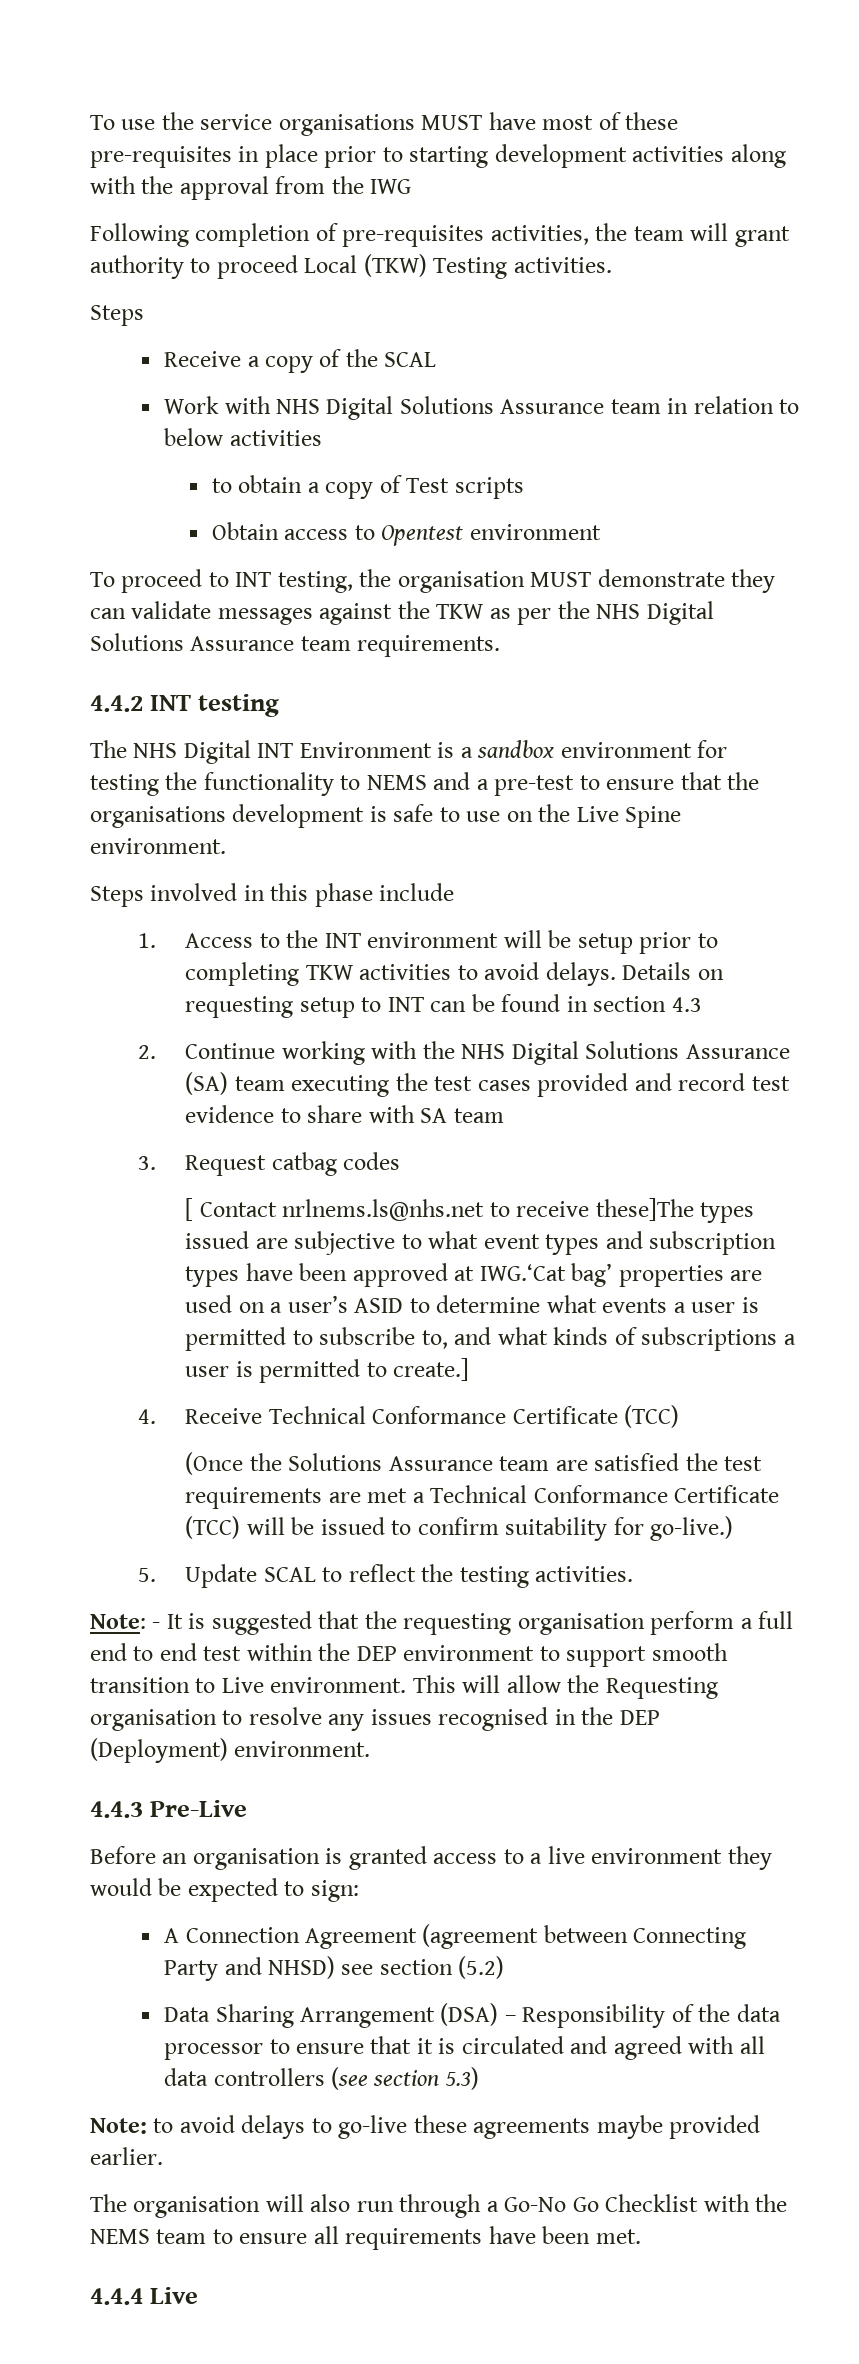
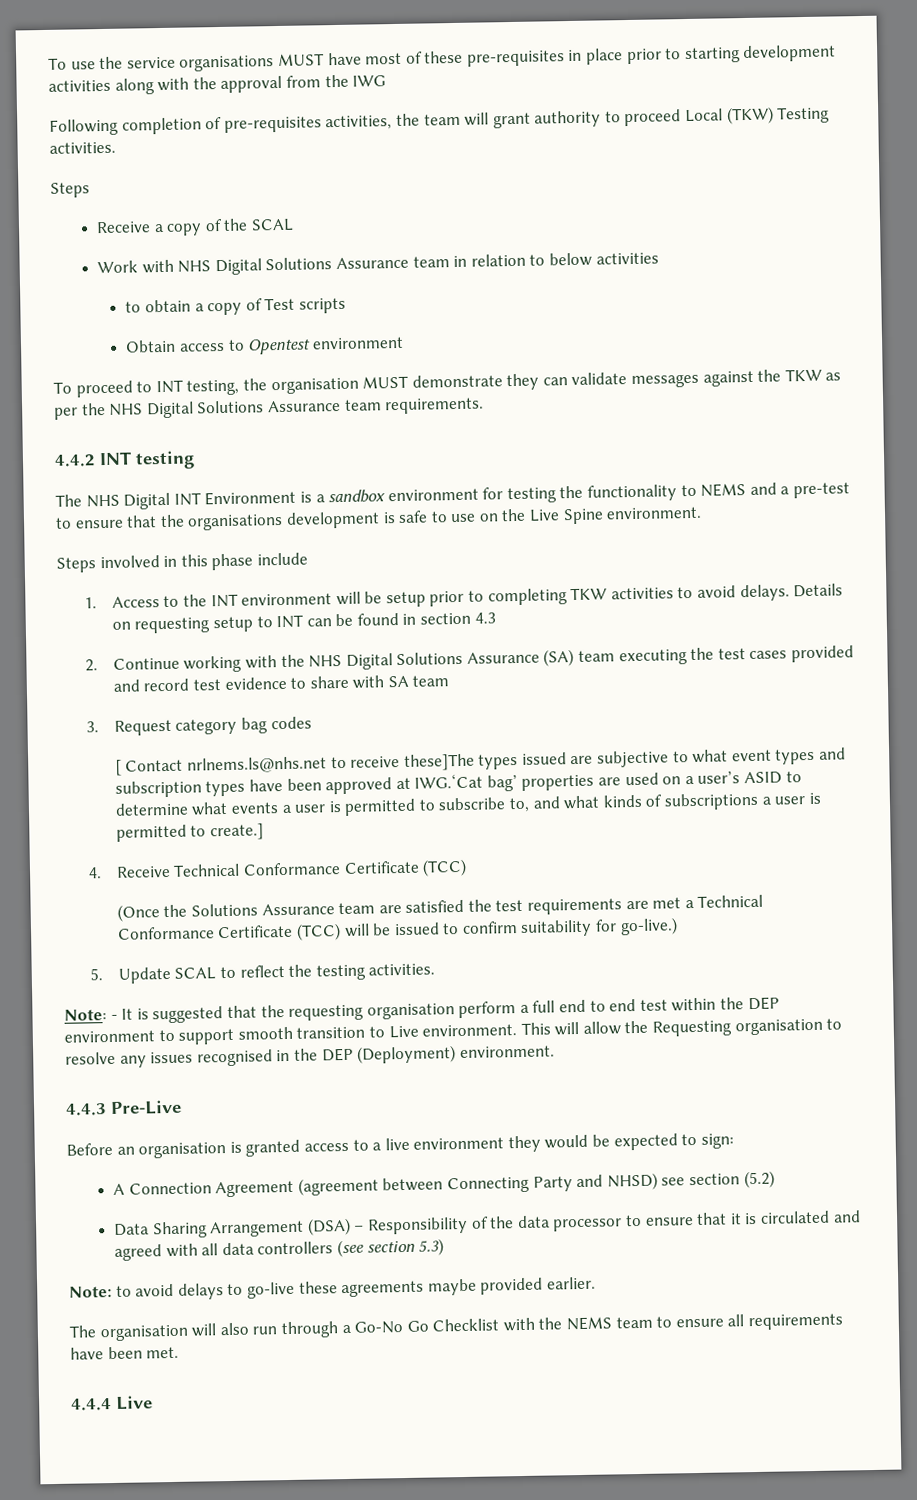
[271,1152,337,1176] catbag -> [175,717,268,735] category bag

